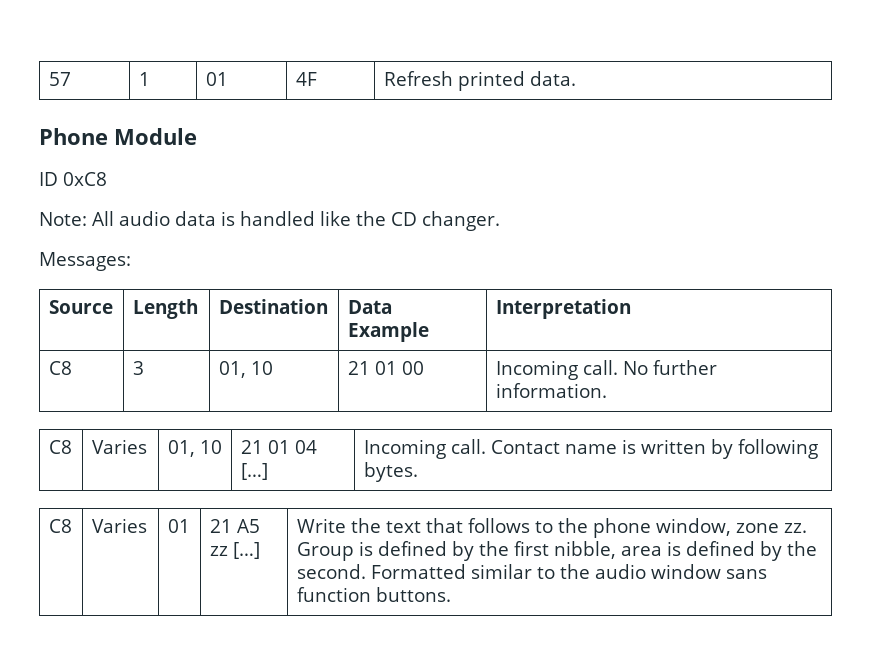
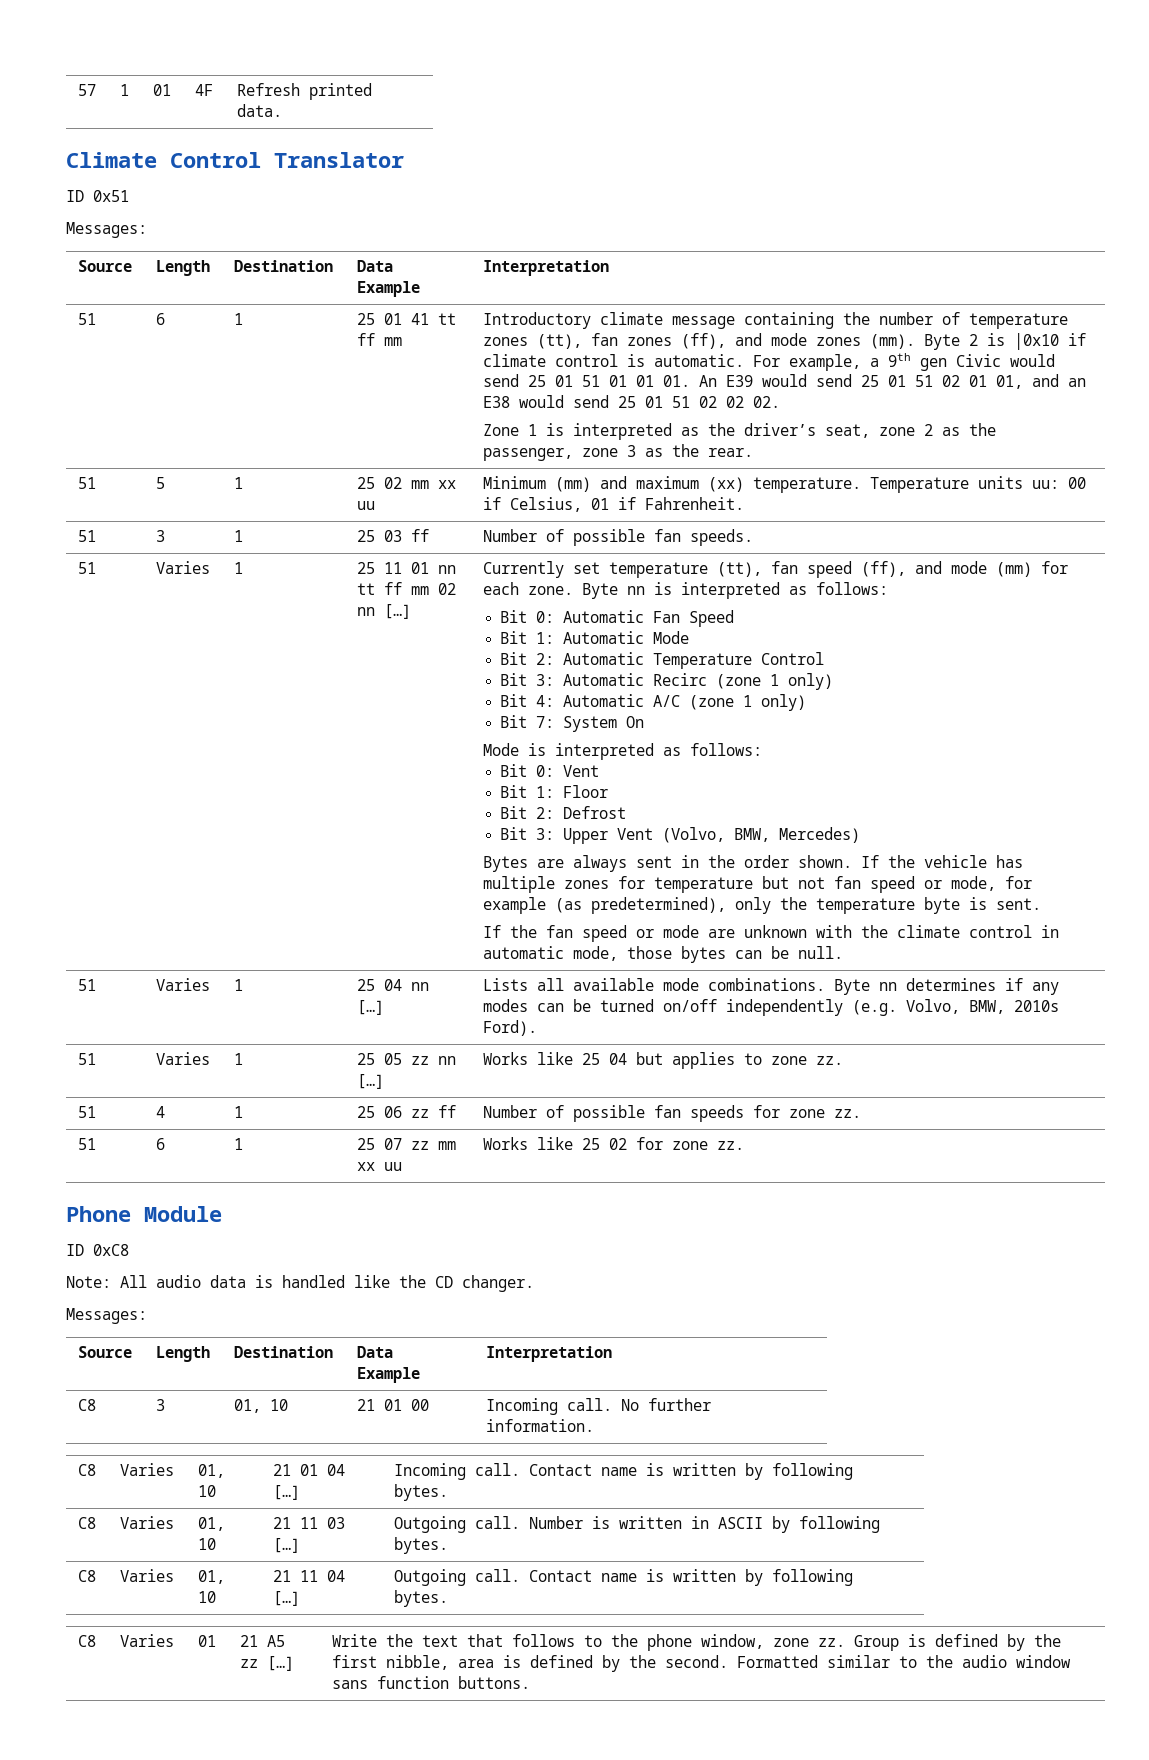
(576, 78) none -> [66,152,404,168] [66,190,129,202] [66,222,147,238] [77,260,132,272] [155,260,210,276] [233,260,333,272] [356,260,393,272] [356,281,420,297] [482,260,609,276] [77,313,96,325] [155,313,165,325] [233,313,243,325] [356,313,456,325] [356,333,402,346] [482,312,1068,329] [482,333,1086,350] [482,353,1055,371] [482,374,1086,389] [482,395,780,408] [482,423,996,440] [482,444,753,461] [77,477,96,489] [155,477,165,489] [233,477,243,489] [356,477,456,489] [356,501,375,510] [482,476,1086,493] [482,497,744,512] [77,530,96,542] [155,530,165,542] [233,530,243,542] [356,529,429,542] [482,529,753,546] [77,562,96,574] [155,561,210,574] [233,562,243,574] [356,562,456,574] [356,582,456,595] [356,604,411,619] [482,561,1068,578] [482,582,888,599] [499,610,734,627] [499,631,689,644] [499,652,824,669] [499,673,833,690] [499,694,806,711] [499,715,644,732] [482,743,762,760] [499,764,599,777] [499,785,608,798] [499,806,626,819] [499,827,860,844] [482,855,1023,872] [482,876,1032,893] [482,897,1041,914] [482,925,1059,942] [482,946,843,963] [77,979,96,991] [155,978,210,991] [233,979,243,991] [356,979,429,991] [356,1000,384,1015] [482,978,1059,995] [482,999,1059,1016] [482,1020,537,1036] [77,1053,96,1065] [155,1052,210,1065] [233,1053,243,1065] [356,1053,456,1065] [356,1074,384,1089] [482,1052,843,1069] [77,1106,96,1118] [155,1106,165,1118] [233,1106,243,1118] [356,1105,456,1118] [482,1105,861,1122] [77,1138,96,1150] [155,1138,165,1150] [233,1138,243,1150] [356,1138,456,1150] [356,1162,402,1171] [482,1137,744,1150] // Climate Control Translator // ID 0x51 // Messages: // Source | Length | Destination | Data Example | Interpretation // 51 | 6 | 1 | 25 01 41 tt ff mm | Introductory climate message containing the number of temperature zones (tt), fan zones (ff), and mode zones (mm). Byte 2 is |0x10 if climate control is automatic. For example, a 9th gen Civic would send 25 01 51 01 01 01. An E39 would send 25 01 51 02 01 01, and an E38 would send 25 01 51 02 02 02. // Zone 1 is interpreted as the driver’s seat, zone 2 as the passenger, zone 3 as the rear. // 51 | 5 | 1 | 25 02 mm xx uu | Minimum (mm) and maximum (xx) temperature. Temperature units uu: 00 if Celsius, 01 if Fahrenheit. // 51 | 3 | 1 | 25 03 ff | Number of possible fan speeds. // 51 | Varies | 1 | 25 11 01 nn tt ff mm 02 nn […] | Currently set temperature (tt), fan speed (ff), and mode (mm) for each zone. Byte nn is interpreted as follows: // Bit 0: Automatic Fan Speed // Bit 1: Automatic Mode // Bit 2: Automatic Temperature Control // Bit 3: Automatic Recirc (zone 1 only) // Bit 4: Automatic A/C (zone 1 only) // Bit 7: System On // Mode is interpreted as follows: // Bit 0: Vent // Bit 1: Floor // Bit 2: Defrost // Bit 3: Upper Vent (Volvo, BMW, Mercedes) // Bytes are always sent in the order shown. If the vehicle has multiple zones for temperature but not fan speed or mode, for example (as predetermined), only the temperature byte is sent. // If the fan speed or mode are unknown with the climate control in automatic mode, those bytes can be null. // 51 | Varies | 1 | 25 04 nn […] | Lists all available mode combinations. Byte nn determines if any modes can be turned on/off independently (e.g. Volvo, BMW, 2010s Ford). // 51 | Varies | 1 | 25 05 zz nn […] | Works like 25 04 but applies to zone zz. // 51 | 4 | 1 | 25 06 zz ff | Number of possible fan speeds for zone zz. // 51 | 6 | 1 | 25 07 zz mm xx uu | Works like 25 02 for zone zz.
(418, 472) none -> [77,1517,96,1529] [119,1516,174,1529] [197,1517,225,1531] [197,1538,216,1550] [272,1517,345,1529] [272,1538,300,1553] [393,1516,880,1533] [393,1537,448,1554] [77,1570,96,1582] [119,1569,174,1582] [197,1570,225,1584] [197,1591,216,1603] [272,1570,345,1582] [272,1591,300,1606] [393,1569,853,1586] [393,1590,448,1607] // C8 | Varies | 01, 10 | 21 11 03 […] | Outgoing call. Number is written in ASCII by following bytes. // C8 | Varies | 01, 10 | 21 11 04 […] | Outgoing call. Contact name is written by following bytes.

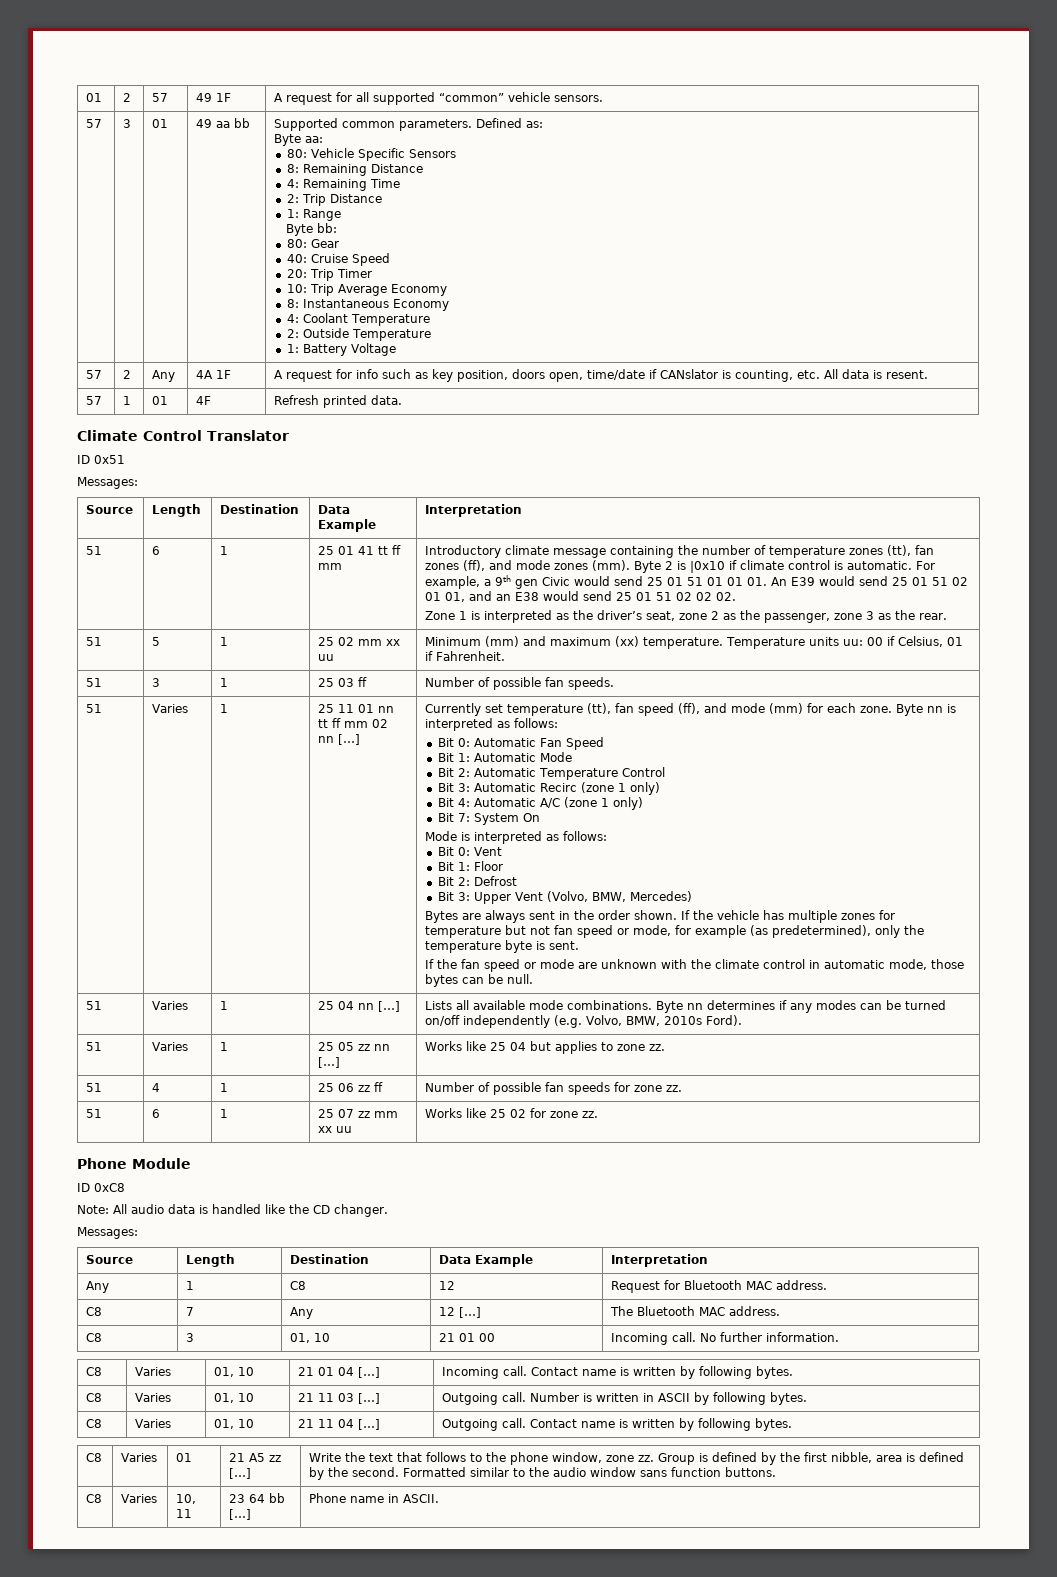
(77, 90) none -> [86,93,103,102] [123,93,132,102] [152,93,169,102] [196,93,232,102] [274,92,604,105] [86,119,103,128] [123,119,132,128] [152,119,169,128] [196,118,251,128] [274,118,544,131] [274,134,324,146] [286,148,456,161] [286,164,423,176] [286,179,400,191] [286,194,382,206] [286,209,341,221] [286,223,338,236] [286,239,339,248] [286,253,390,266] [286,269,372,281] [286,284,447,296] [286,299,449,311] [286,313,430,326] [286,328,431,341] [286,343,396,356] [86,370,103,379] [123,370,132,379] [152,370,176,382] [196,370,232,379] [274,369,929,382] 01 | 2 | 57 | 49 1F | A request for all supported “common” vehicle sensors. // 57 | 3 | 01 | 49 aa bb | Supported common parameters. Defined as: // Byte aa: // 80: Vehicle Specific Sensors // 8: Remaining Distance // 4: Remaining Time // 2: Trip Distance // 1: Range // Byte bb: // 80: Gear // 40: Cruise Speed // 20: Trip Timer // 10: Trip Average Economy // 8: Instantaneous Economy // 4: Coolant Temperature // 2: Outside Temperature // 1: Battery Voltage // 57 | 2 | Any | 4A 1F | A request for info such as key position, doors open, time/date if CANslator is counting, etc. All data is resent. //
(612, 1354) none -> [86,1281,110,1293] [186,1281,195,1290] [290,1281,307,1290] [439,1281,456,1290] [611,1280,828,1293] [86,1307,103,1316] [186,1307,195,1316] [290,1307,314,1319] [439,1307,482,1318] [610,1306,781,1316] // Any | 1 | C8 | 12 | Request for Bluetooth MAC address. // C8 | 7 | Any | 12 […] | The Bluetooth MAC address.
(530, 1682) none -> [86,1494,103,1503] [121,1494,158,1503] [176,1494,197,1504] [176,1509,193,1518] [229,1493,286,1503] [229,1509,252,1520] [309,1493,440,1503] // C8 | Varies | 10, 11 | 23 64 bb […] | Phone name in ASCII.

